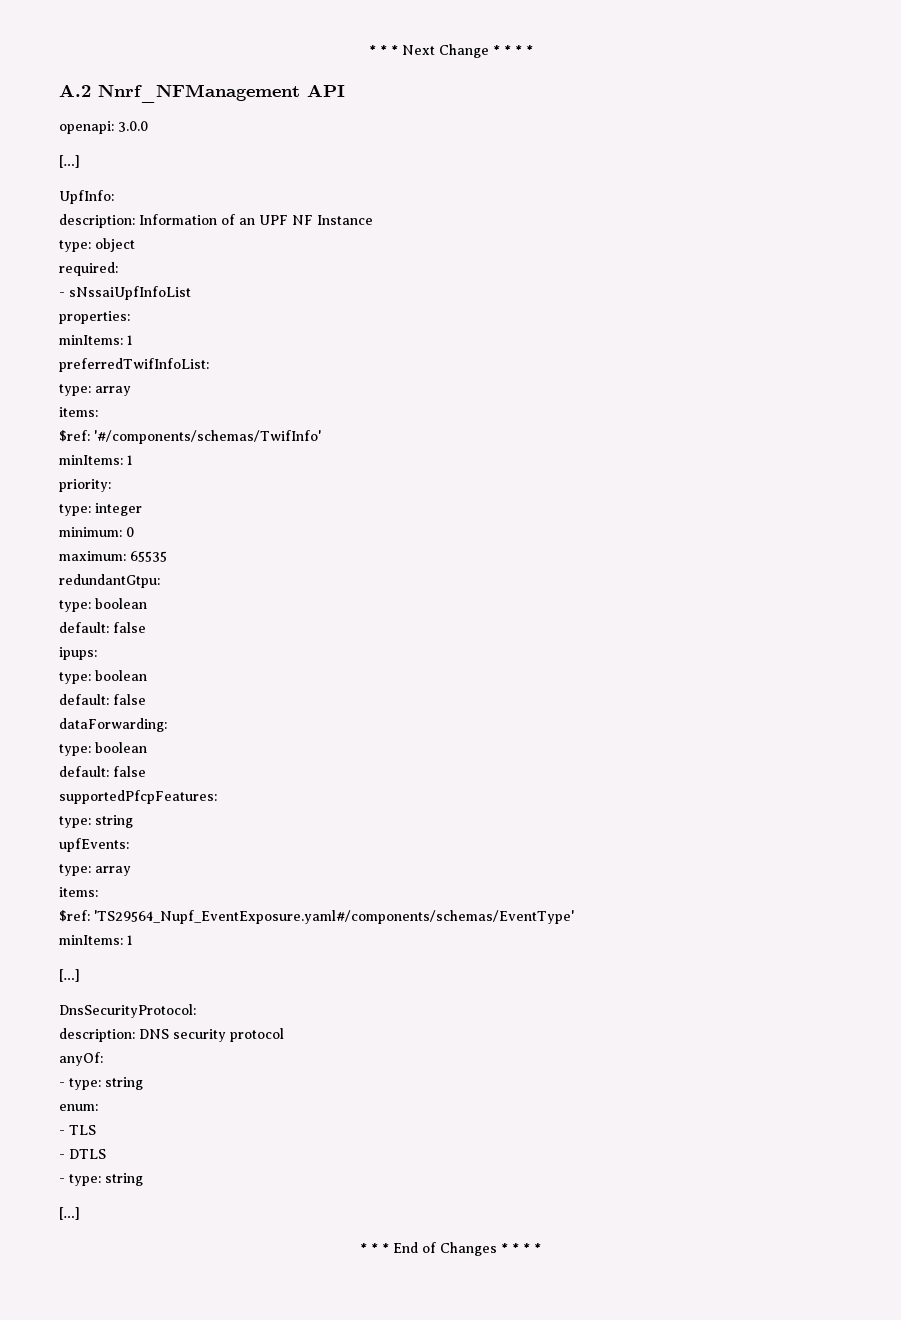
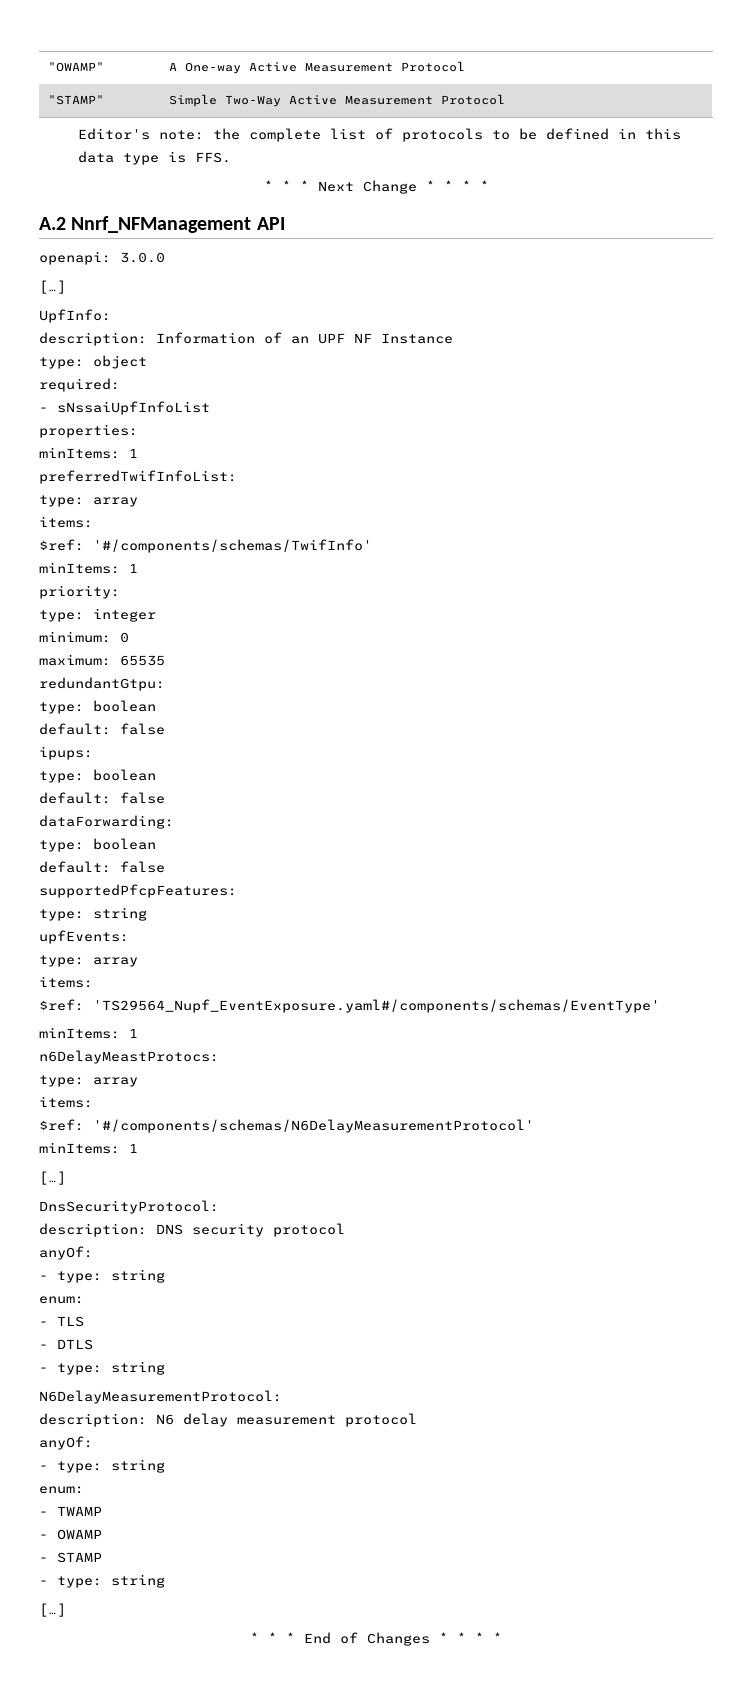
(368, 50) none -> [47,62,104,72] [168,61,465,74] [47,95,104,105] [168,94,505,107] [77,128,681,142] [77,151,231,165] "OWAMP" | A One-way Active Measurement Protocol // "STAMP" | Simple Two-Way Active Measurement Protocol // Editor's note: the complete list of protocols to be defined in this data type is FFS. //
(133, 940) none -> [39,1050,219,1064] [39,1075,138,1087] [39,1096,93,1108] [39,1119,534,1133] [39,1142,138,1154] // n6DelayMeastProtocs: // type: array // items: // $ref: '#/components/schemas/N6DelayMeasurementProtocol' // minItems: 1
(143, 1179) none -> [39,1390,282,1404] [39,1413,417,1427] [39,1436,93,1450] [39,1459,165,1473] [39,1486,84,1494] [39,1506,102,1516] [39,1529,102,1540] [39,1552,102,1563] [39,1574,165,1588] // N6DelayMeasurementProtocol: // description: N6 delay measurement protocol // anyOf: // - type: string // enum: // - TWAMP // - OWAMP // - STAMP // - type: string

